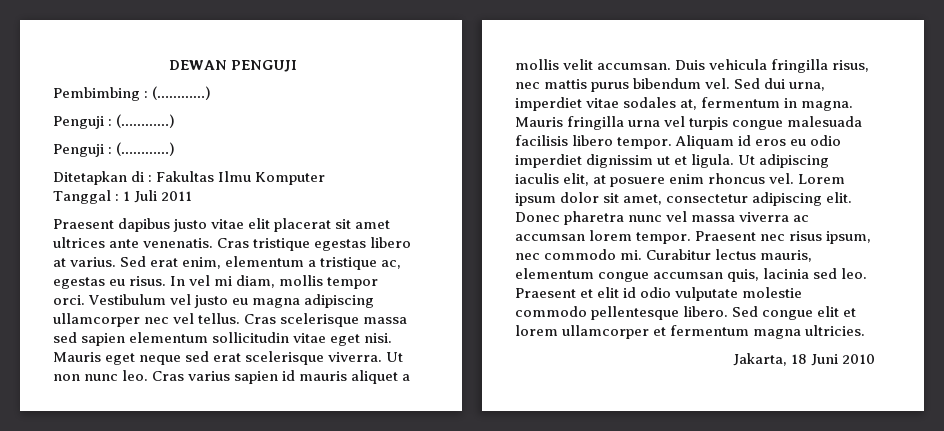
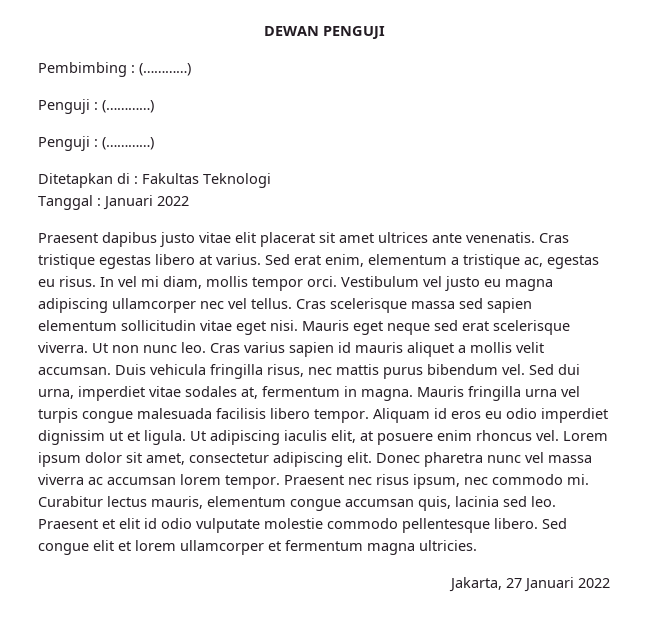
[218,171,326,185] Ilmu Komputer -> [203,173,271,188] Teknologi
[123,190,193,203] 1 Juli 2011 -> [103,195,189,210] Januari 2022
[790,354,875,366] 18 Juni 2010 -> [506,577,610,592] 27 Januari 2022

